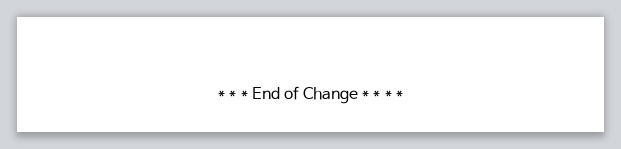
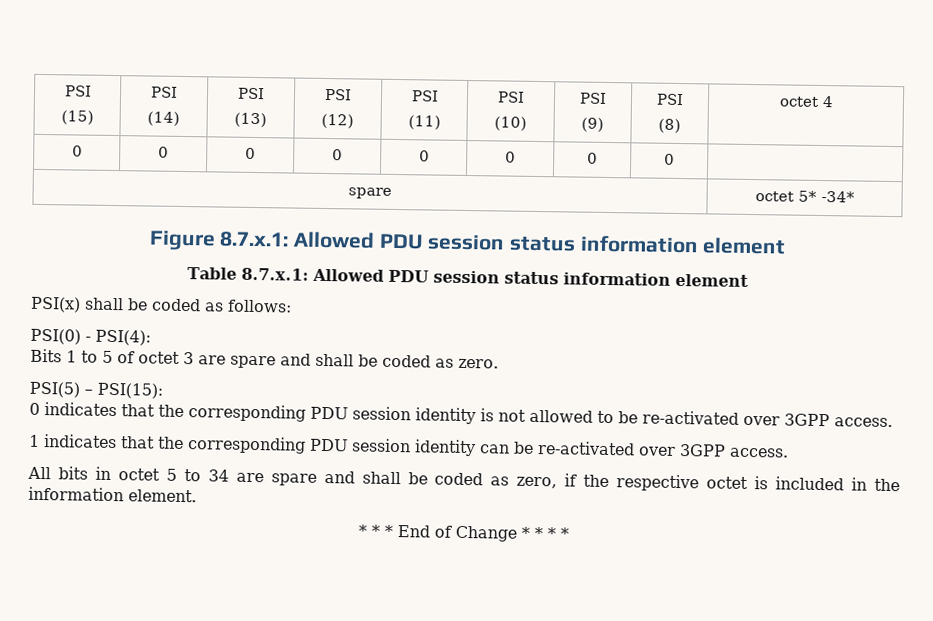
(218, 94) none -> [63,85,92,97] [60,110,94,125] [150,86,178,98] [147,111,180,126] [237,87,265,100] [234,112,267,128] [324,88,352,101] [321,113,354,129] [410,90,439,102] [407,115,441,130] [497,91,525,103] [494,116,527,131] [579,92,607,104] [581,117,604,132] [656,93,684,106] [658,118,681,134] [778,96,834,108] [71,145,83,157] [158,146,169,158] [245,147,256,159] [332,149,343,161] [418,150,430,162] [505,151,516,163] [587,152,598,164] [664,153,675,165] [348,187,392,199] [754,190,855,203] [148,230,787,255] [186,267,749,287] [30,296,292,313] [30,328,151,346] [30,348,499,369] [29,381,163,399] [29,402,893,428] [29,434,789,458] [27,466,901,492] [28,486,197,503] PSI // (15) | PSI // (14) | PSI // (13) | PSI // (12) | PSI // (11) | PSI // (10) | PSI // (9) | PSI // (8) | octet 4 // 0 | 0 | 0 | 0 | 0 | 0 | 0 | 0 | // spare | octet 5* -34* // Figure 8.7.x.1: Allowed PDU session status information element // Table 8.7.x.1: Allowed PDU session status information element // PSI(x) shall be coded as follows: // PSI(0) - PSI(4): // Bits 1 to 5 of octet 3 are spare and shall be coded as zero. // PSI(5) – PSI(15): // 0 indicates that the corresponding PDU session identity is not allowed to be re-activated over 3GPP access. // 1 indicates that the corresponding PDU session identity can be re-activated over 3GPP access. // All bits in octet 5 to 34 are spare and shall be coded as zero, if the respective octet is included in the information element. //

